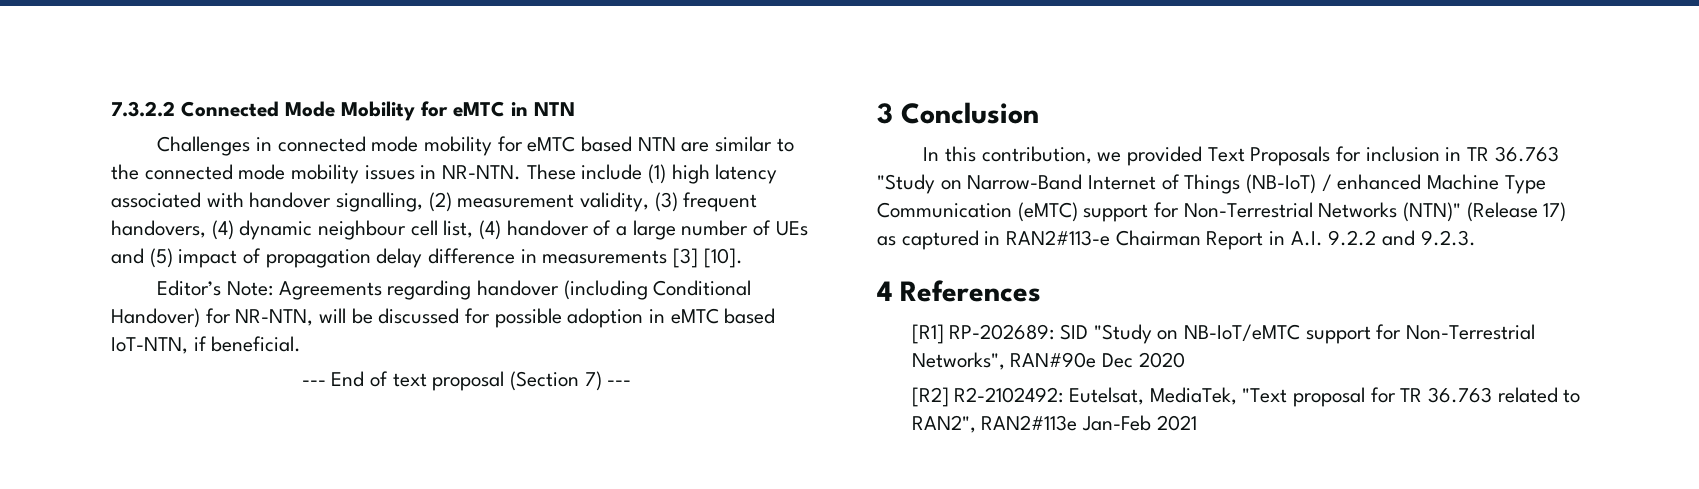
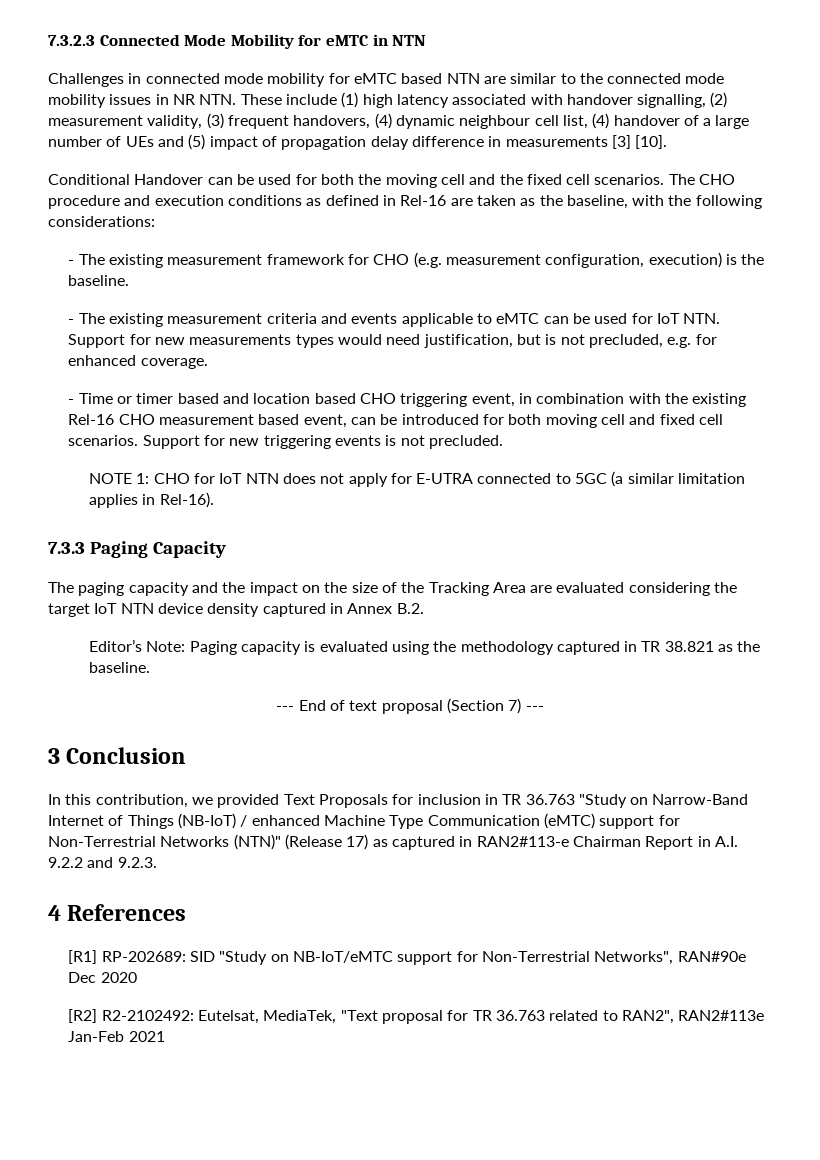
[111,101,175,117] 7.3.2.2 -> [48,35,95,46] 7.3.2.3
[442,165,522,180] NR-NTN. -> [172,94,237,105] NR NTN.
[157,280,752,300] [111,308,776,328] [111,336,302,354] Editor’s Note: Agreements regarding handover (including Conditional Handover) for NR-NTN, will be discussed for possible adoption in eMTC based IoT-NTN, if beneficial. -> [48,174,736,188] [48,195,762,209] [48,216,155,227] [68,252,765,268] [68,275,130,286] [68,313,721,327] [68,334,717,348] [68,355,208,369] [68,393,747,407] [68,414,723,428] [68,435,504,449] [88,471,746,487] [88,492,214,508] [48,541,227,558] [48,582,738,596] [48,603,424,617] [88,639,761,655] [88,662,150,673] Conditional Handover can be used for both the moving cell and the fixed cell scenarios. The CHO procedure and execution conditions as defined in Rel-16 are taken as the baseline, with the following considerations: // - The existing measurement framework for CHO (e.g. measurement configuration, execution) is the baseline. // - The existing measurement criteria and events applicable to eMTC can be used for IoT NTN. Support for new measurements types would need justification, but is not precluded, e.g. for enhanced coverage. // - Time or timer based and location based CHO triggering event, in combination with the existing Rel-16 CHO measurement based event, can be introduced for both moving cell and fixed cell scenarios. Support for new triggering events is not precluded. // NOTE 1: CHO for IoT NTN does not apply for E-UTRA connected to 5GC (a similar limitation applies in Rel-16). // 7.3.3 Paging Capacity // The paging capacity and the impact on the size of the Tracking Area are evaluated considering the target IoT NTN device density captured in Annex B.2. // Editor’s Note: Paging capacity is evaluated using the methodology captured in TR 38.821 as the baseline.

